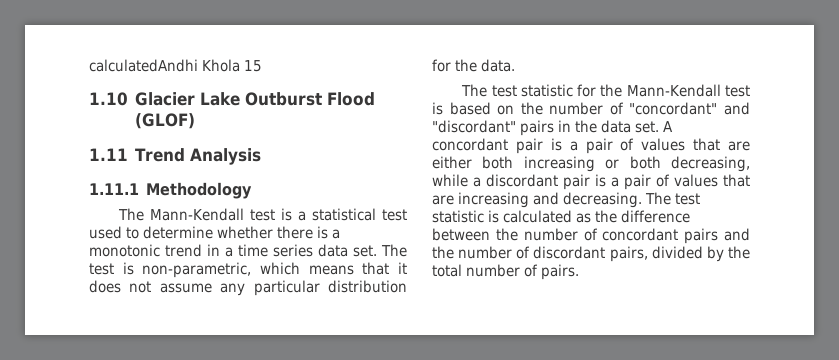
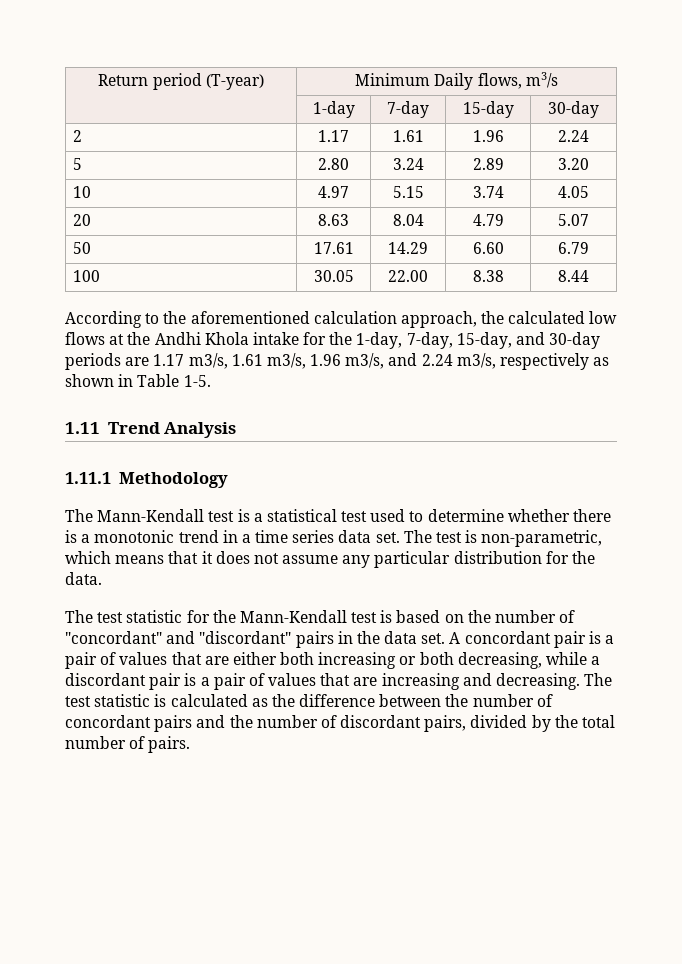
[89,59,262,72] [89,92,376,106] [135,113,196,129] calculatedAndhi Khola 15 // 1.10 Glacier Lake Outburst Flood (GLOF) -> [98,73,264,90] [355,72,558,90] [312,101,355,118] [387,101,429,118] [462,101,514,118] [548,101,599,118] [73,130,83,142] [318,130,349,142] [392,130,424,142] [472,130,504,142] [558,130,589,142] [73,158,83,170] [318,158,349,170] [392,158,424,170] [472,158,504,170] [558,158,589,170] [73,186,92,198] [318,186,349,198] [392,186,424,198] [472,186,504,198] [558,186,589,198] [73,214,92,226] [318,214,349,226] [392,214,424,226] [472,214,504,226] [558,214,589,226] [73,242,92,254] [313,242,354,254] [388,242,428,254] [472,242,504,254] [558,242,589,254] [73,270,101,282] [313,270,354,282] [388,270,428,282] [472,270,504,282] [558,270,589,282] [65,311,618,328] [65,332,601,349] [65,353,610,370] [65,374,211,387] Return period (T-year) | Minimum Daily flows, m3/s // | 1-day | 7-day | 15-day | 30-day // 2 | 1.17 | 1.61 | 1.96 | 2.24 // 5 | 2.80 | 3.24 | 2.89 | 3.20 // 10 | 4.97 | 5.15 | 3.74 | 4.05 // 20 | 8.63 | 8.04 | 4.79 | 5.07 // 50 | 17.61 | 14.29 | 6.60 | 6.79 // 100 | 30.05 | 22.00 | 8.38 | 8.44 // According to the aforementioned calculation approach, the calculated low flows at the Andhi Khola intake for the 1-day, 7-day, 15-day, and 30-day periods are 1.17 m3/s, 1.61 m3/s, 1.96 m3/s, and 2.24 m3/s, respectively as shown in Table 1-5.

